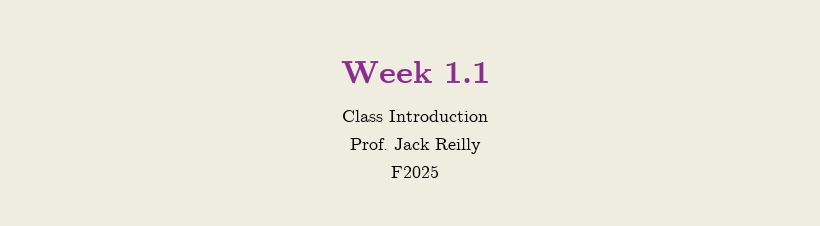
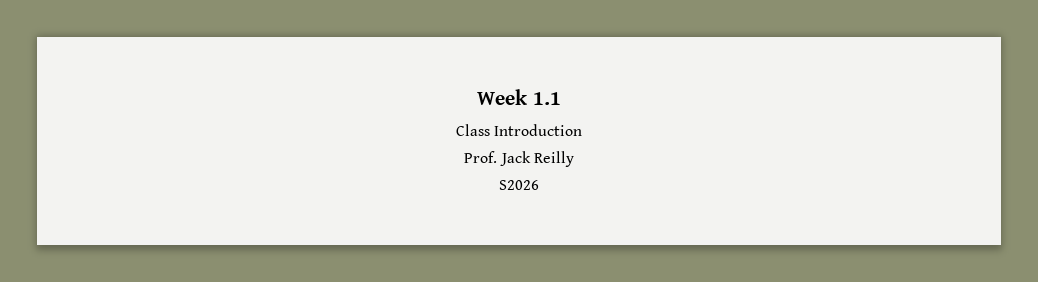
[391,165,439,178] F2025 -> [499,180,539,190] S2026

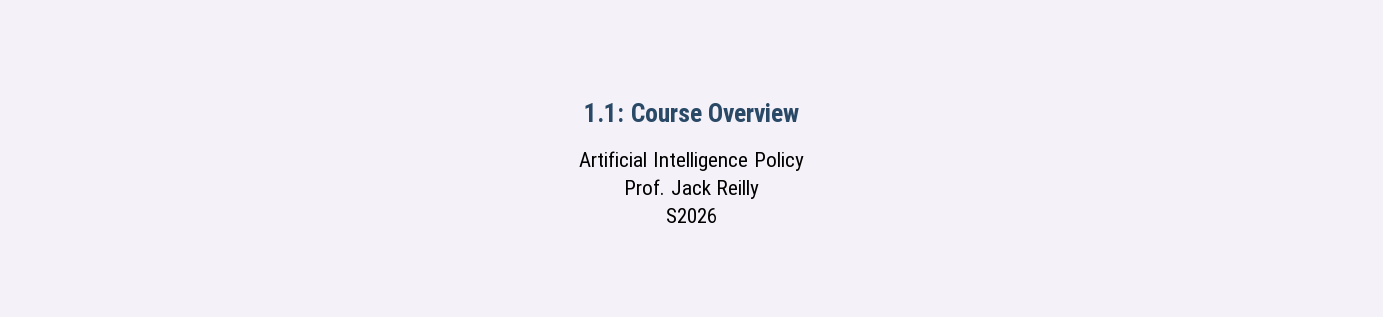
[477,89,561,105] [455,124,583,136] Week 1.1 // Class Introduction -> [583,103,800,122] [579,151,804,171] 1.1: Course Overview // Artificial Intelligence Policy

